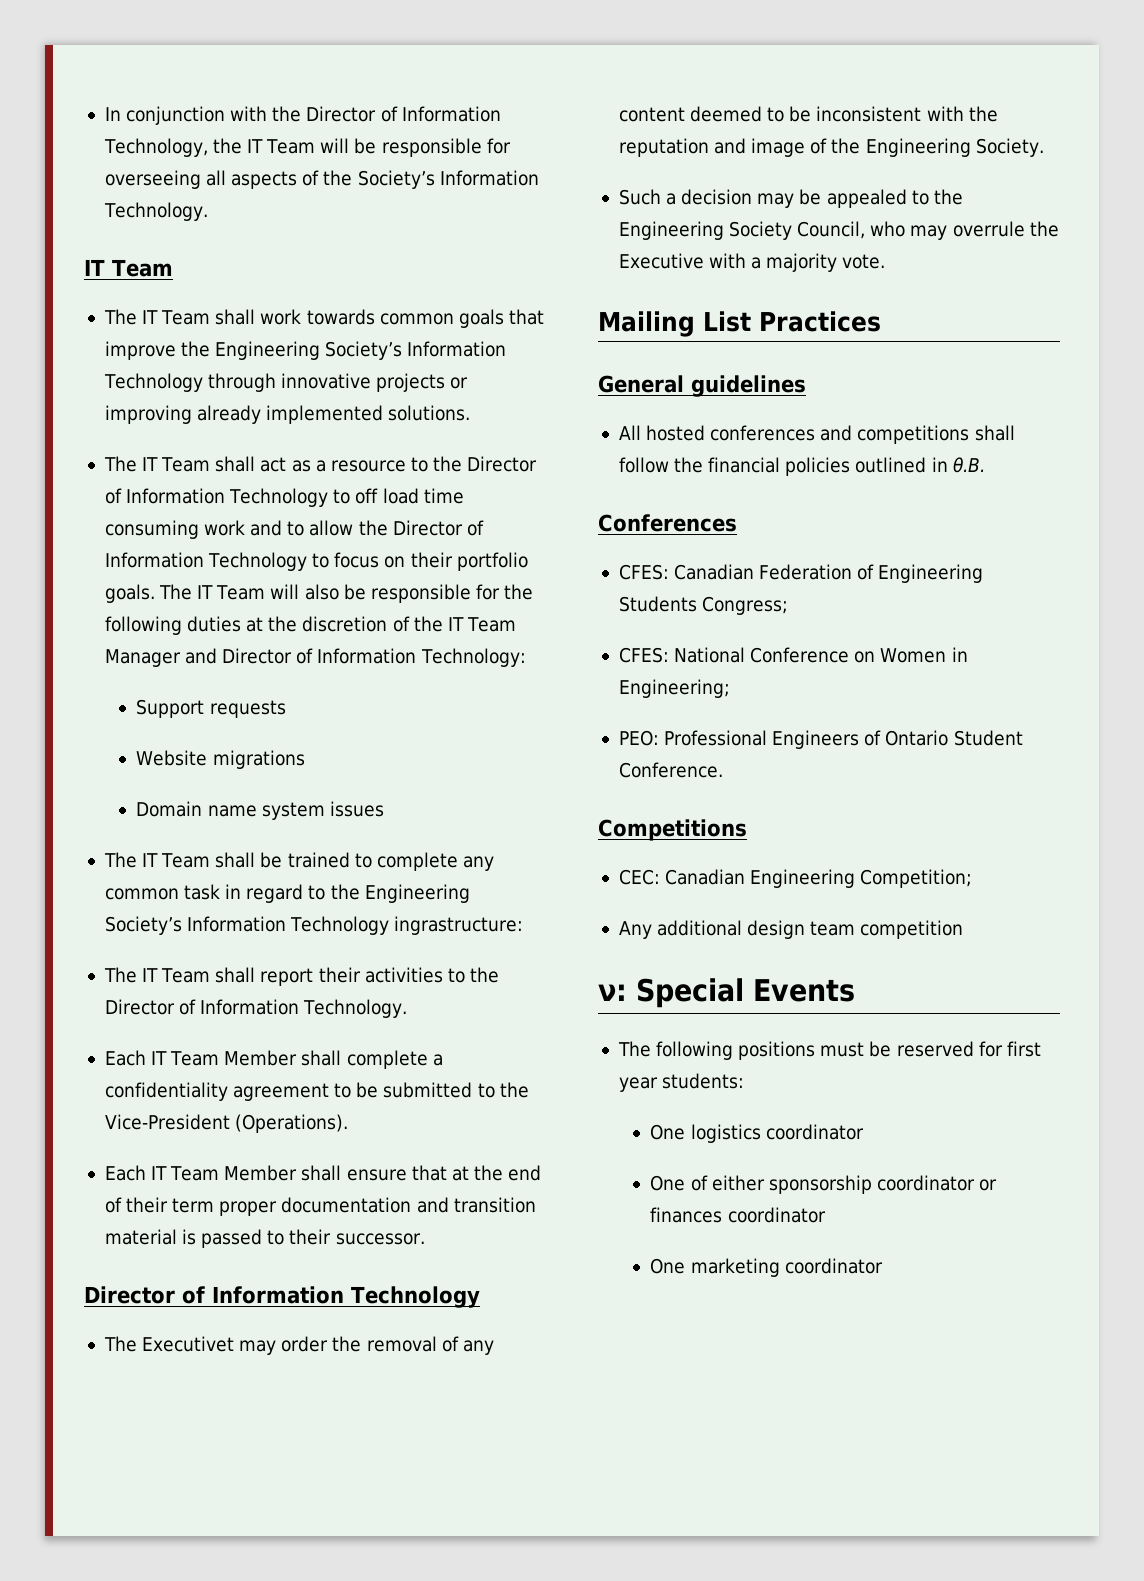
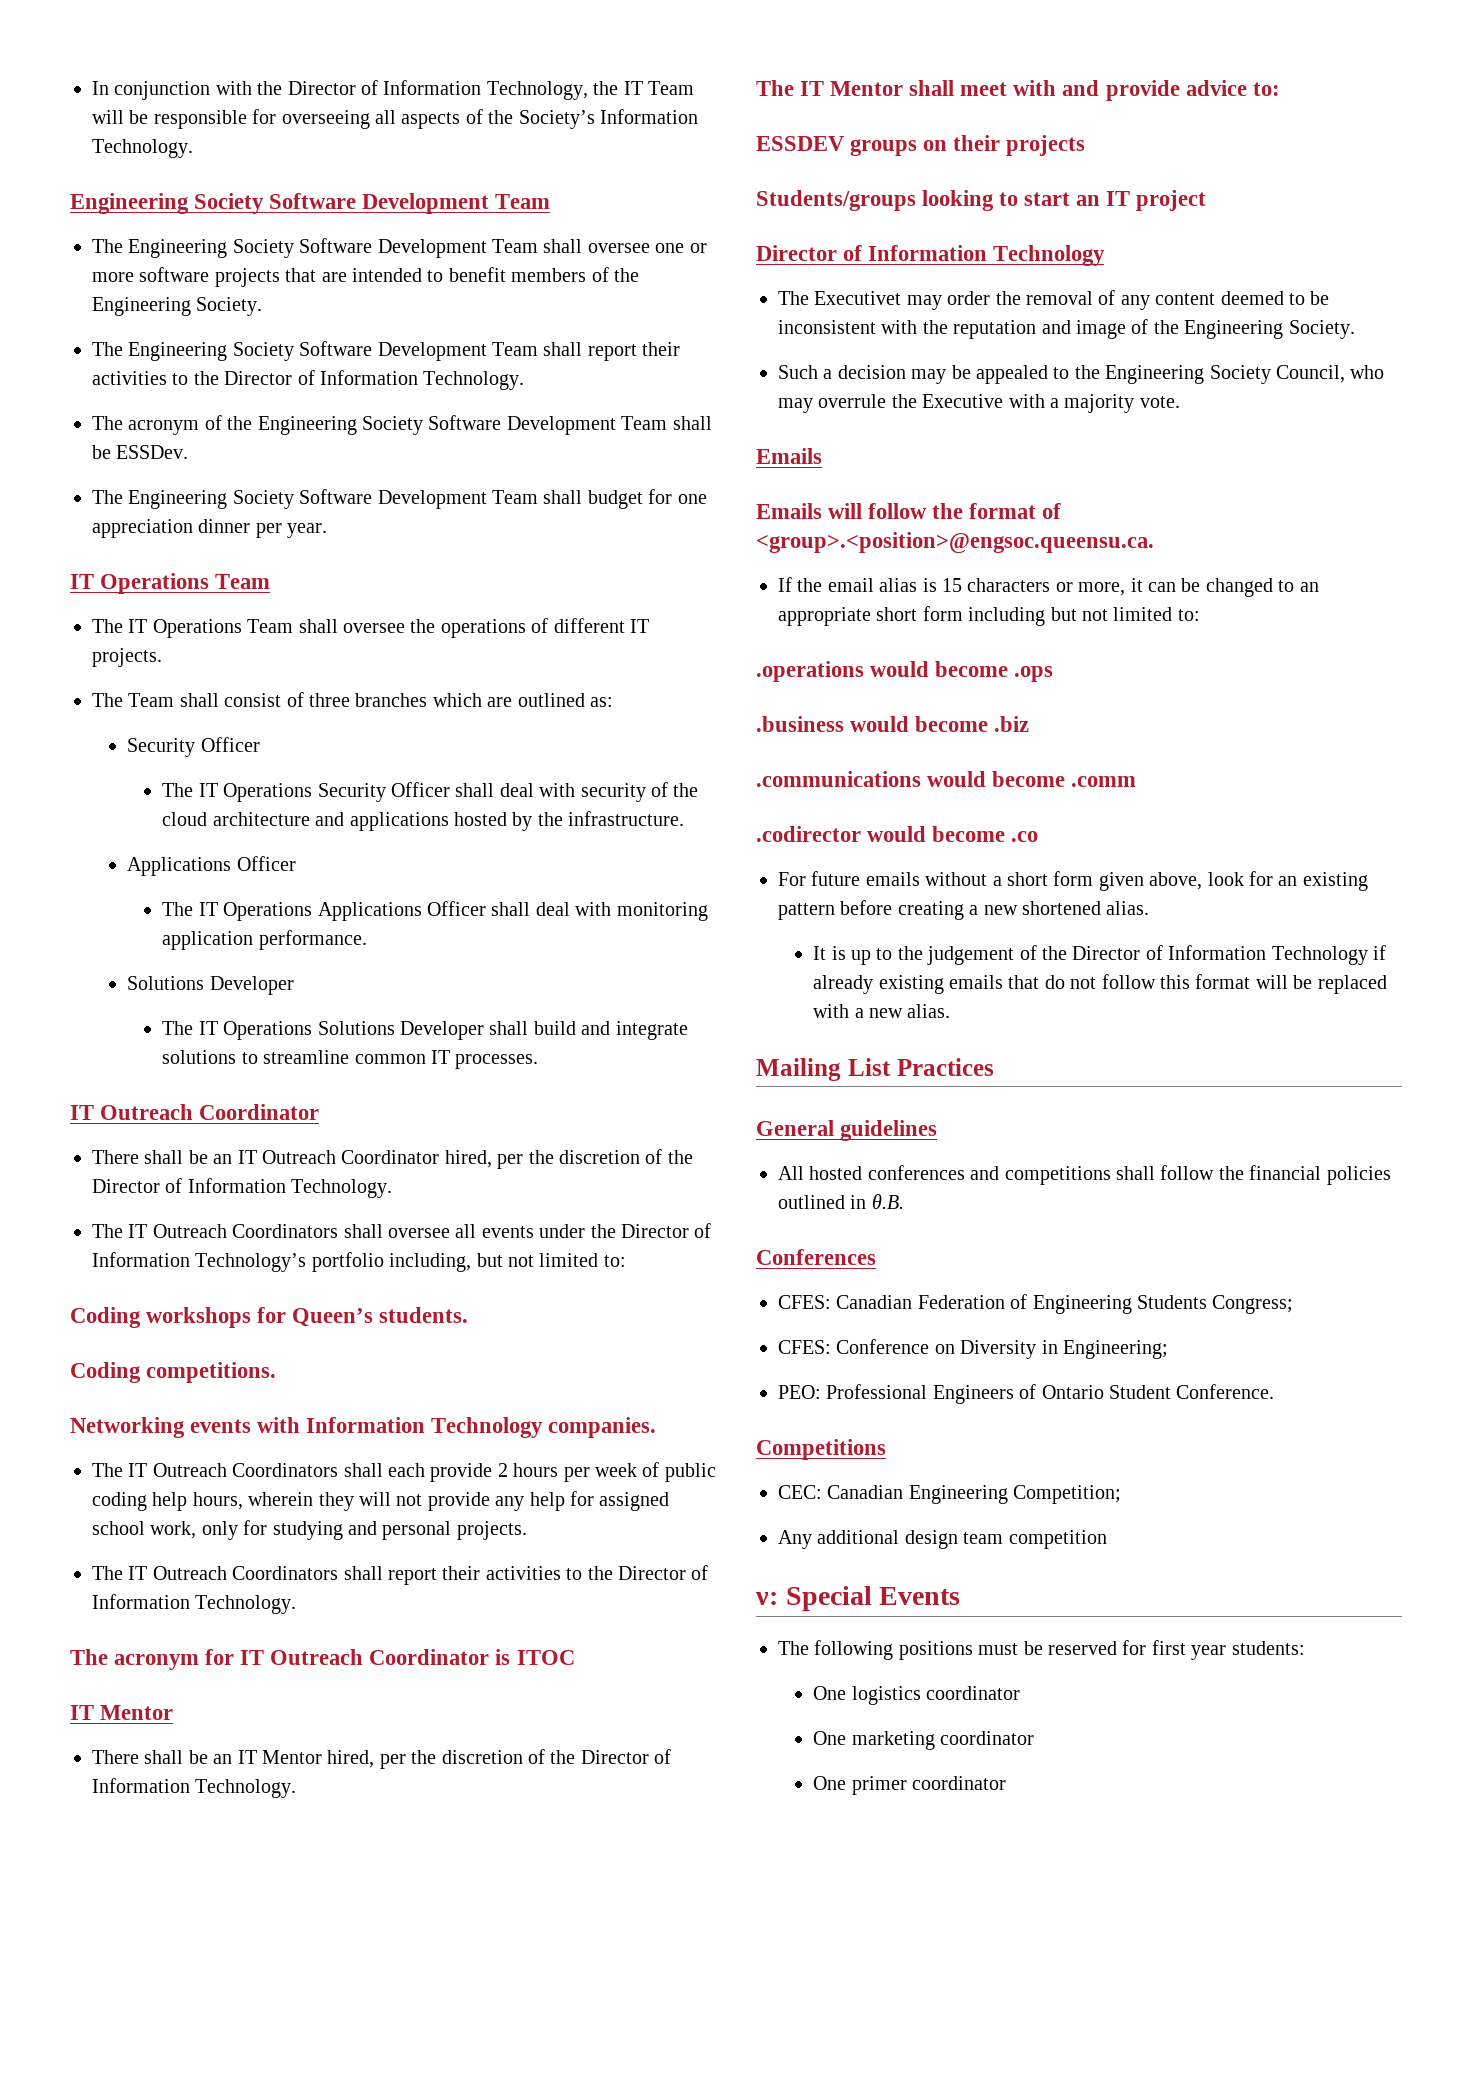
[84,259,173,277] [103,309,544,328] [104,341,507,360] [103,373,469,392] [104,405,471,424] [103,456,538,472] [104,488,464,507] [104,520,484,539] [104,552,528,571] [104,584,534,603] [104,616,516,635] [104,648,526,667] [136,699,286,718] [136,750,305,769] [136,801,384,820] [103,852,494,871] [104,884,470,903] [104,916,524,935] [103,967,159,983] IT Team // The IT Team shall work towards common goals that improve the Engineering Society’s Information Technology through innovative projects or improving already implemented solutions. // The IT Team shall act as a resource to the Director of Information Technology to off load time consuming work and to allow the Director of Information Technology to focus on their portfolio goals. The IT Team will also be responsible for the following duties at the discretion of the IT Team Manager and Director of Information Technology: // Support requests // Website migrations // Domain name system issues // The IT Team shall be trained to complete any common task in regard to the Engineering Society’s Information Technology ingrastructure: // The IT -> [70,193,551,214] [92,238,707,258] [92,267,639,287] [92,297,263,316] [92,341,487,361] Engineering Society Software Development Team // The Engineering Society Software Development Team shall oversee one or more software projects that are intended to benefit members of the Engineering Society. // The Engineering Society Software Development
[104,1050,443,1069] [104,1082,529,1101] [104,1114,349,1133] [104,1165,542,1181] [104,1197,536,1216] [104,1229,425,1248] Each IT Team Member shall complete a confidentiality agreement to be submitted to the Vice-President (Operations). // Each IT Team Member shall ensure that at the end of their term proper documentation and transition material is passed to their successor. -> [92,415,712,435] [92,445,189,459] [92,489,707,509] [92,519,328,538] [70,573,271,594] [92,618,649,638] [92,648,162,667] [92,692,613,707] [127,737,260,757] [162,782,699,802] [162,811,685,831] [127,856,296,876] [162,901,708,921] [162,930,367,950] [127,976,294,995] [162,1021,688,1040] [162,1050,539,1069] [70,1104,320,1120] [92,1149,693,1169] [92,1178,393,1198] [92,1223,712,1238] [92,1252,626,1272] [70,1307,469,1328] [70,1362,277,1383] [70,1417,657,1438] [92,1462,716,1482] [92,1491,670,1511] [92,1520,527,1540] [92,1565,709,1585] [92,1594,297,1614] [70,1649,575,1670] [70,1705,174,1720] [92,1749,672,1769] [92,1778,297,1798] [756,80,1280,101] [756,135,1086,156] [756,190,1207,211] The acronym of the Engineering Society Software Development Team shall be ESSDev. // The Engineering Society Software Development Team shall budget for one appreciation dinner per year. // IT Operations Team // The IT Operations Team shall oversee the operations of different IT projects. // The Team shall consist of three branches which are outlined as: // Security Officer // The IT Operations Security Officer shall deal with security of the cloud architecture and applications hosted by the infrastructure. // Applications Officer // The IT Operations Applications Officer shall deal with monitoring application performance. // Solutions Developer // The IT Operations Solutions Developer shall build and integrate solutions to streamline common IT processes. // IT Outreach Coordinator // There shall be an IT Outreach Coordinator hired, per the discretion of the Director of Information Technology. // The IT Outreach Coordinators shall oversee all events under the Director of Information Technology’s portfolio including, but not limited to: // Coding workshops for Queen’s students. // Coding competitions. // Networking events with Information Technology companies. // The IT Outreach Coordinators shall each provide 2 hours per week of public coding help hours, wherein they will not provide any help for assigned school work, only for studying and personal projects. // The IT Outreach Coordinators shall report their activities to the Director of Information Technology. // The acronym for IT Outreach Coordinator is ITOC // IT Mentor // There shall be an IT Mentor hired, per the discretion of the Director of Information Technology. // The IT Mentor shall meet with and provide advice to: // ESSDEV groups on their projects // Students/groups looking to start an IT project
(886, 261) none -> [756,448,822,464] [756,503,1062,519] [756,532,1154,554] [778,577,1319,597] [778,606,1200,626] [756,661,1054,682] [756,716,1030,732] [756,771,1137,787] [756,826,1039,842] [778,871,1368,891] [778,900,1150,920] [813,945,1387,965] [813,974,1387,994] [813,1004,951,1018] // Emails // Emails will follow the format of <group>.<position>@engsoc.queensu.ca. // If the email alias is 15 characters or more, it can be changed to an appropriate short form including but not limited to: // .operations would become .ops // .business would become .biz // .communications would become .comm // .codirector would become .co // For future emails without a short form given above, look for an existing pattern before creating a new shortened alias. // It is up to the judgement of the Director of Information Technology if already existing emails that do not follow this format will be replaced with a new alias.
[674,647,746,663] National -> (831, 1347) none
[880,648,947,663] Women -> [960,1340,1037,1359] Diversity
[690,1175,998,1194] [650,1207,826,1223] [650,1258,780,1277] of either sponsorship coordinator or finances coordinator // One marketing -> [851,1731,1035,1750] [813,1776,907,1795] marketing coordinator // One primer

